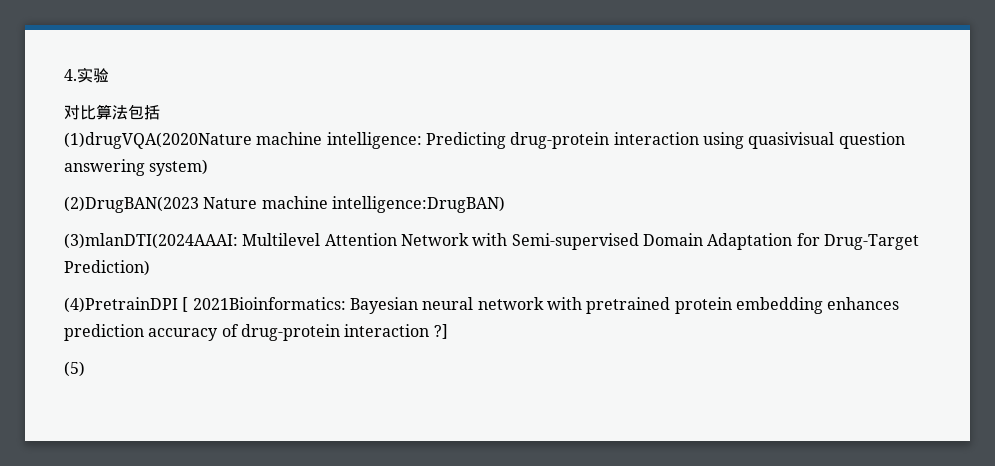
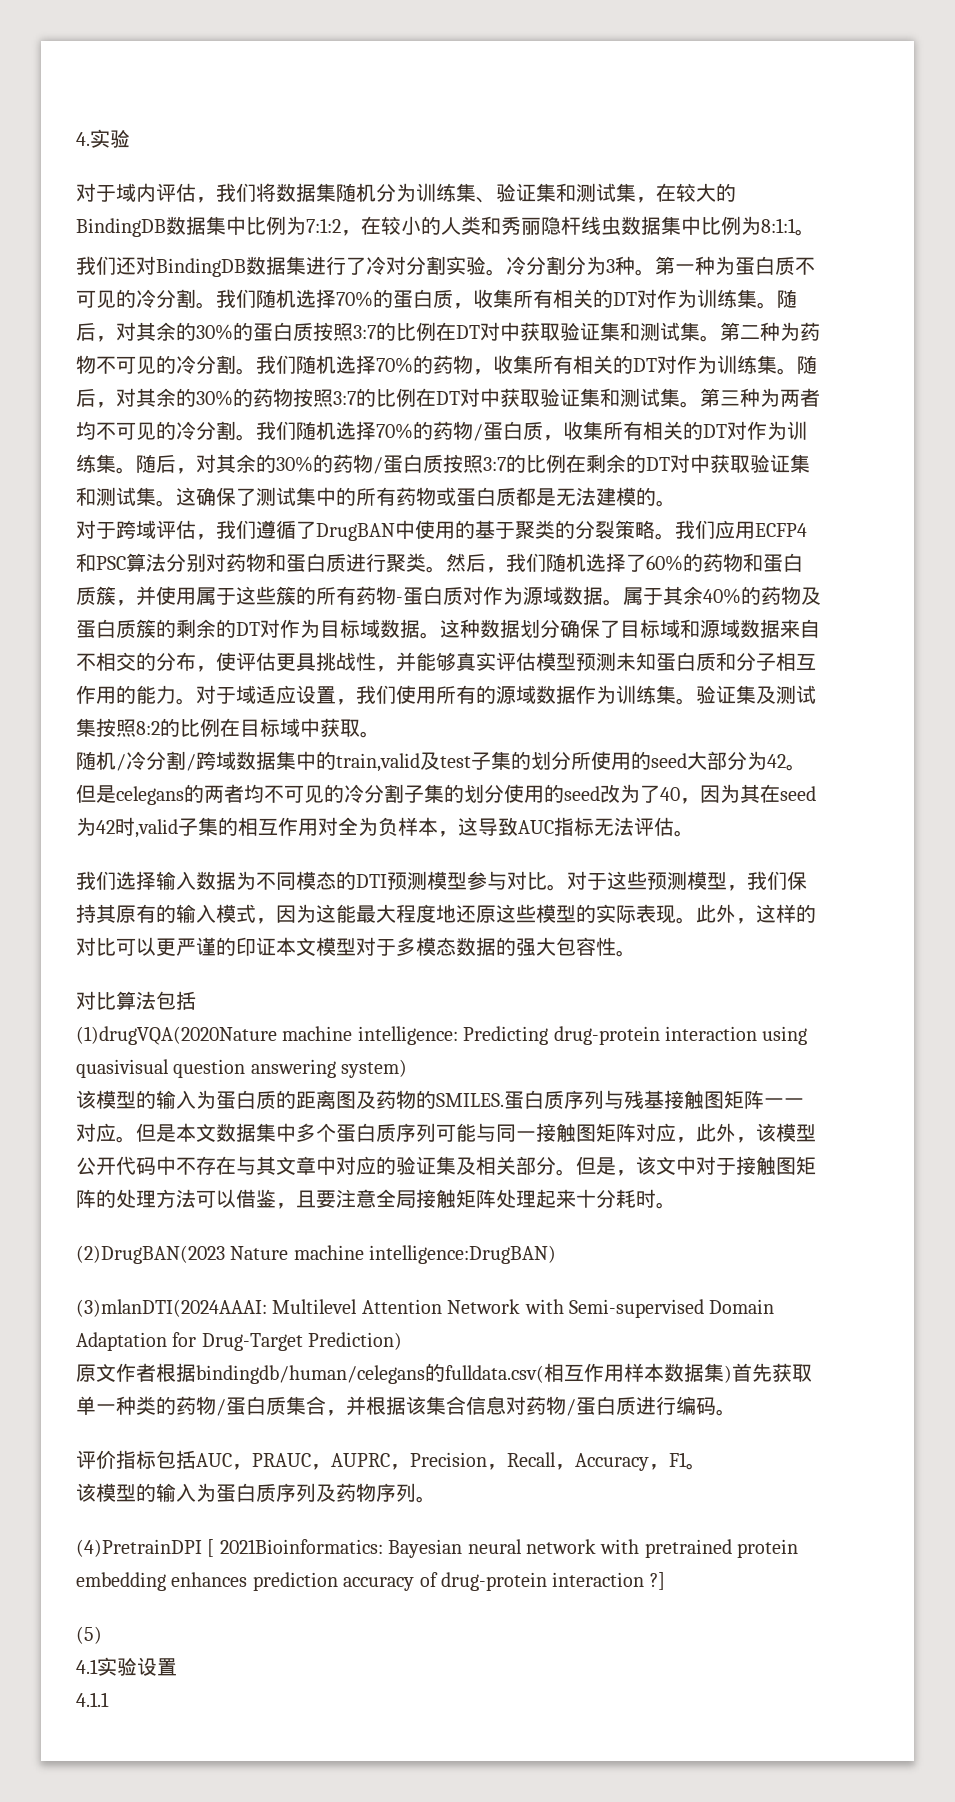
(109, 75) none -> [76,183,736,203] [76,216,815,237] [76,256,815,277] [76,289,797,309] [76,322,820,342] [76,355,817,375] [76,388,820,408] [76,421,807,441] [76,454,810,474] [76,487,676,507] [76,520,807,541] [76,553,803,573] [76,586,821,606] [76,619,820,639] [76,652,816,672] [76,685,816,705] [76,718,380,738] [76,751,806,772] [76,784,816,805] [76,817,694,838] [76,871,807,891] [76,904,816,924] [76,937,636,957] // 对于域内评估，我们将数据集随机分为训练集、验证集和测试集，在较大的BindingDB数据集中比例为7:1:2，在较小的人类和秀丽隐杆线虫数据集中比例为8:1:1。 // 我们还对BindingDB数据集进行了冷对分割实验。冷分割分为3种。第一种为蛋白质不可见的冷分割。我们随机选择70%的蛋白质，收集所有相关的DT对作为训练集。随后，对其余的30%的蛋白质按照3:7的比例在DT对中获取验证集和测试集。第二种为药物不可见的冷分割。我们随机选择70%的药物，收集所有相关的DT对作为训练集。随后，对其余的30%的药物按照3:7的比例在DT对中获取验证集和测试集。第三种为两者均不可见的冷分割。我们随机选择70%的药物/蛋白质，收集所有相关的DT对作为训练集。随后，对其余的30%的药物/蛋白质按照3:7的比例在剩余的DT对中获取验证集和测试集。这确保了测试集中的所有药物或蛋白质都是无法建模的。 // 对于跨域评估，我们遵循了DrugBAN中使用的基于聚类的分裂策略。我们应用ECFP4和PSC算法分别对药物和蛋白质进行聚类。然后，我们随机选择了60%的药物和蛋白质簇，并使用属于这些簇的所有药物-蛋白质对作为源域数据。属于其余40%的药物及蛋白质簇的剩余的DT对作为目标域数据。这种数据划分确保了目标域和源域数据来自不相交的分布，使评估更具挑战性，并能够真实评估模型预测未知蛋白质和分子相互作用的能力。对于域适应设置，我们使用所有的源域数据作为训练集。验证集及测试集按照8:2的比例在目标域中获取。 // 随机/冷分割/跨域数据集中的train,valid及test子集的划分所使用的seed大部分为42。但是celegans的两者均不可见的冷分割子集的划分使用的seed改为了40，因为其在seed为42时,valid子集的相互作用对全为负样本，这导致AUC指标无法评估。 // 我们选择输入数据为不同模态的DTI预测模型参与对比。对于这些预测模型，我们保持其原有的输入模式，因为这能最大程度地还原这些模型的实际表现。此外，这样的对比可以更严谨的印证本文模型对于多模态数据的强大包容性。
(209, 167) none -> [76,1090,804,1110] [76,1123,816,1143] [76,1156,816,1176] [76,1189,676,1209] // 该模型的输入为蛋白质的距离图及药物的SMILES.蛋白质序列与残基接触图矩阵一一对应。但是本文数据集中多个蛋白质序列可能与同一接触图矩阵对应，此外，该模型公开代码中不存在与其文章中对应的验证集及相关部分。但是，该文中对于接触图矩阵的处理方法可以借鉴，且要注意全局接触矩阵处理起来十分耗时。
(150, 268) none -> [76,1363,812,1384] [76,1396,736,1416] [76,1450,706,1471] [76,1483,436,1503] // 原文作者根据bindingdb/human/celegans的fulldata.csv(相互作用样本数据集)首先获取单一种类的药物/蛋白质集合，并根据该集合信息对药物/蛋白质进行编码。 // 评价指标包括AUC，PRAUC，AUPRC，Precision，Recall，Accuracy，F1。 // 该模型的输入为蛋白质序列及药物序列。
(85, 369) none -> [76,1657,177,1676] [76,1692,109,1707] // 4.1实验设置 // 4.1.1

